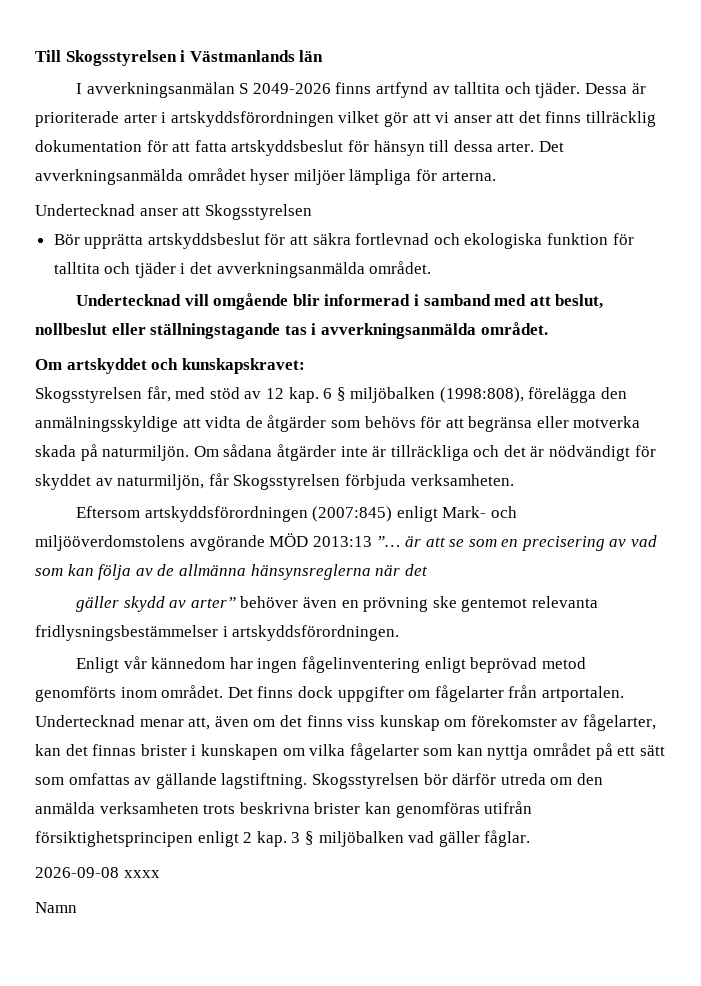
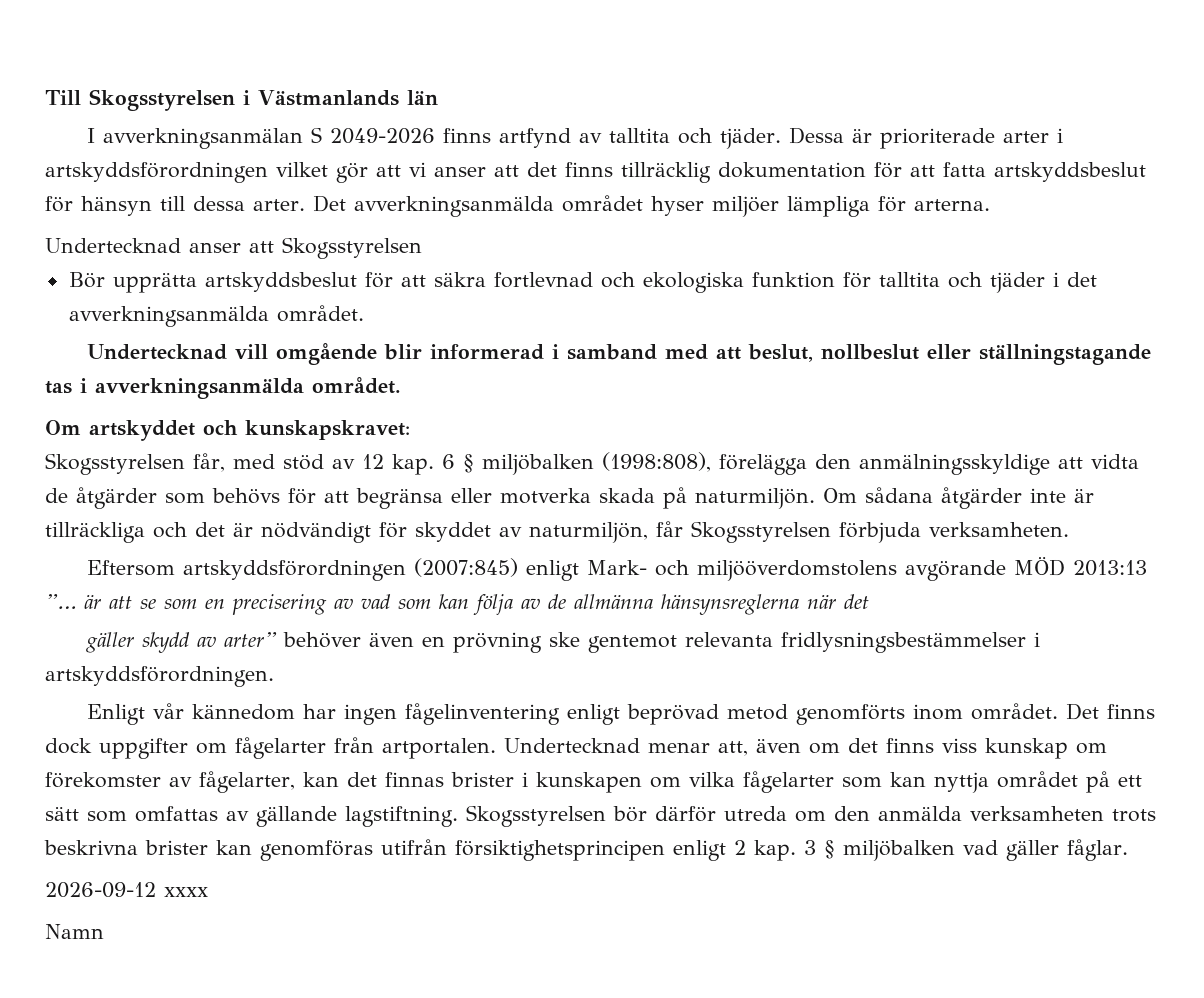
[35,867,119,878] 2026-09-08 -> [45,882,156,898] 2026-09-12

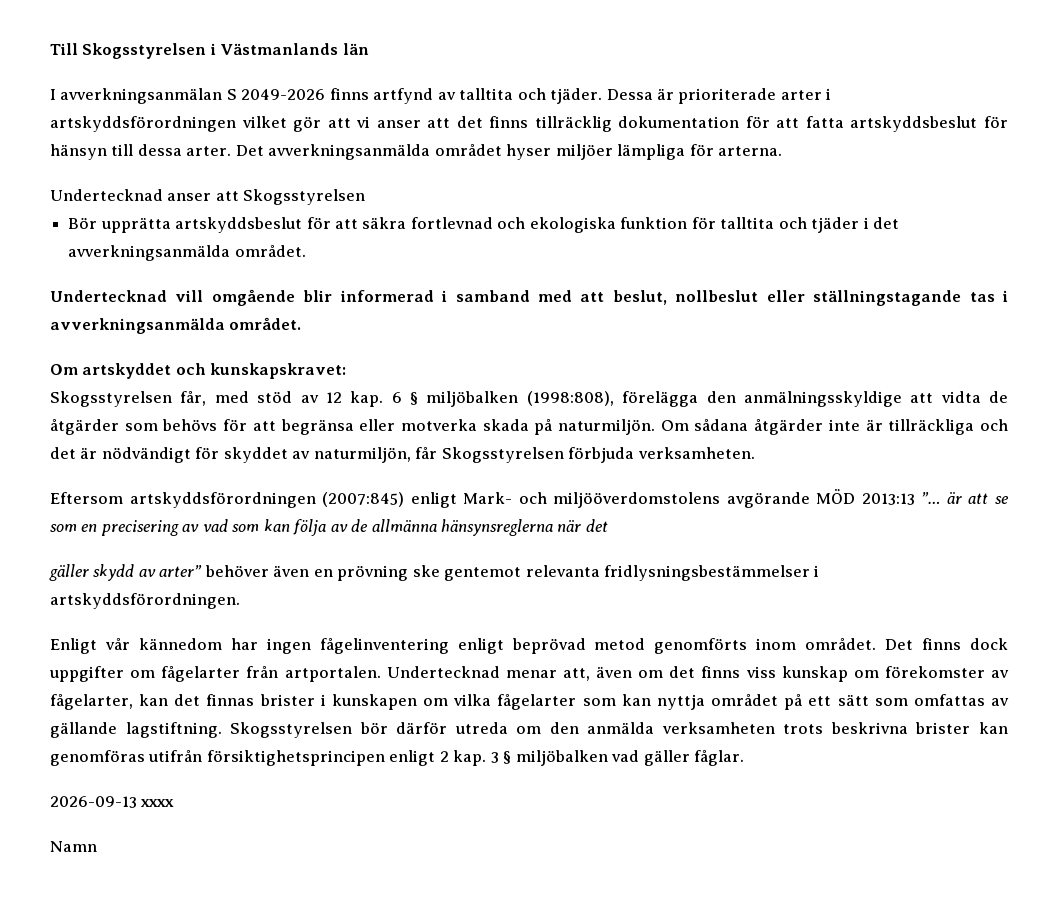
[45,882,156,898] 2026-09-12 -> [50,796,137,808] 2026-09-13

